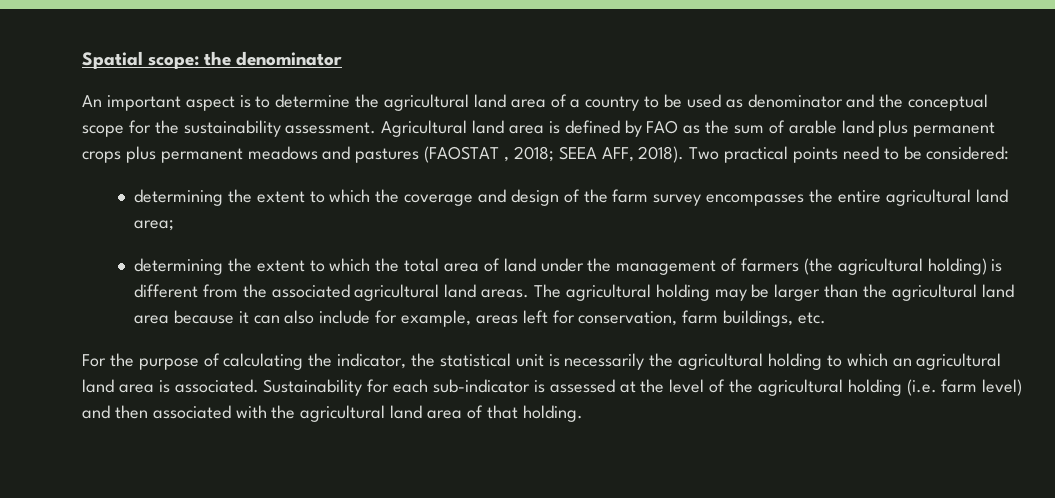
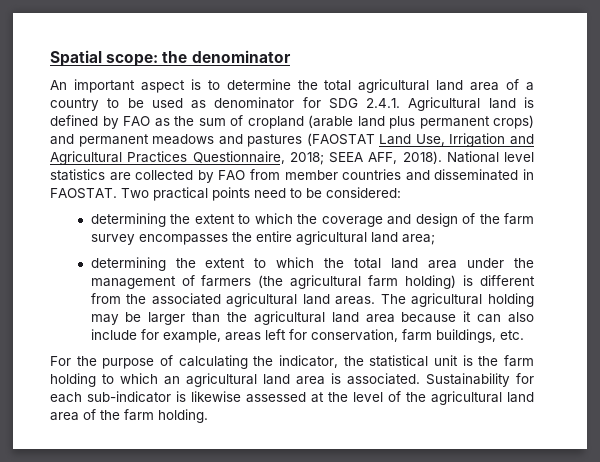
(380, 101) none -> [324,80,352,91] total
[846,94,989,111] [82,120,377,137] and the conceptual scope for the sustainability assessment. -> [302,97,401,109] for SDG 2.4.1.
[509,125,545,134] area -> (516, 103) none
[788,120,837,134] arable -> [247,115,353,129] cropland (arable
[82,146,156,163] crops plus -> [493,115,534,129] [50,134,74,145] crops) and
[504,146,685,163] , 2018; SEEA AFF, 2018). -> [379,133,534,147] [50,151,534,165] [50,169,534,183] [50,188,117,199] Land Use, Irrigation and Agricultural Practices Questionnaire, 2018; SEEA AFF, 2018). National level statistics are collected by FAO from member countries and disseminated in FAOSTAT.
[443,258,536,272] area of land -> [391,258,458,269] land area
(923, 266) none -> [368,275,399,287] farm
[564,353,764,370] necessarily the agricultural -> [478,355,535,367] the farm
(545, 386) none -> [191,391,241,402] likewise
[847,379,1023,396] [82,405,518,422] holding (i.e. farm level) and then associated with the agricultural land area of that -> [507,392,534,403] [50,409,154,421] land area of the farm

